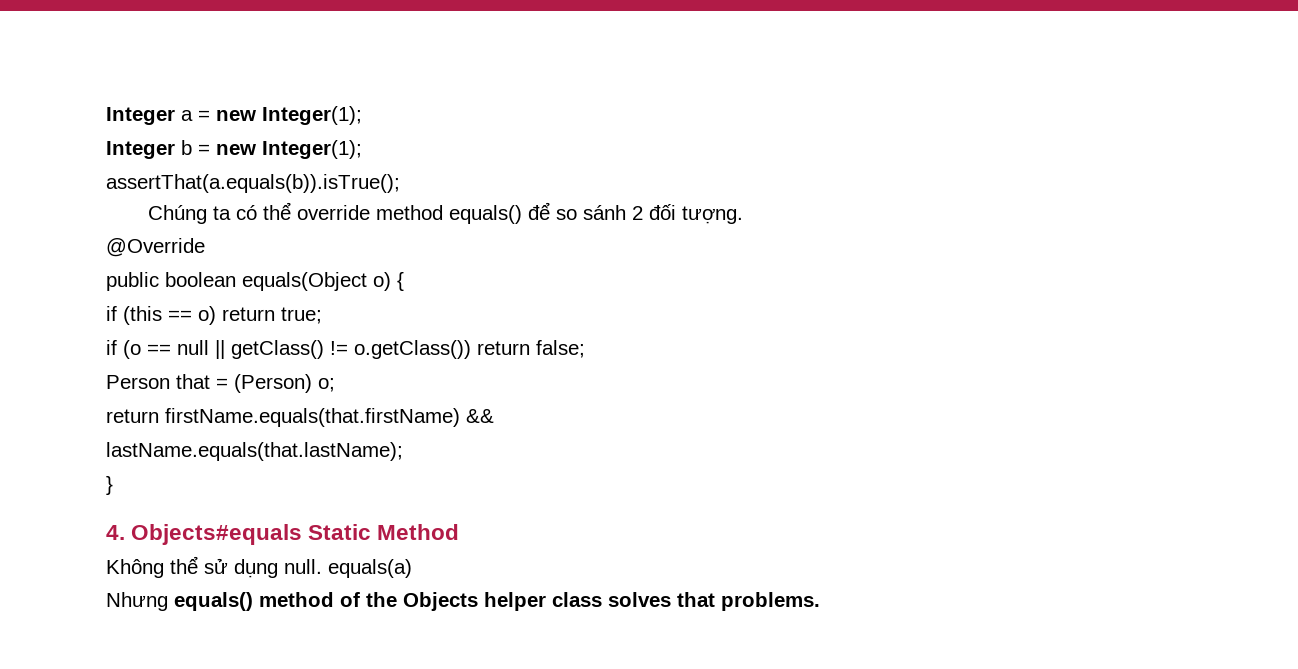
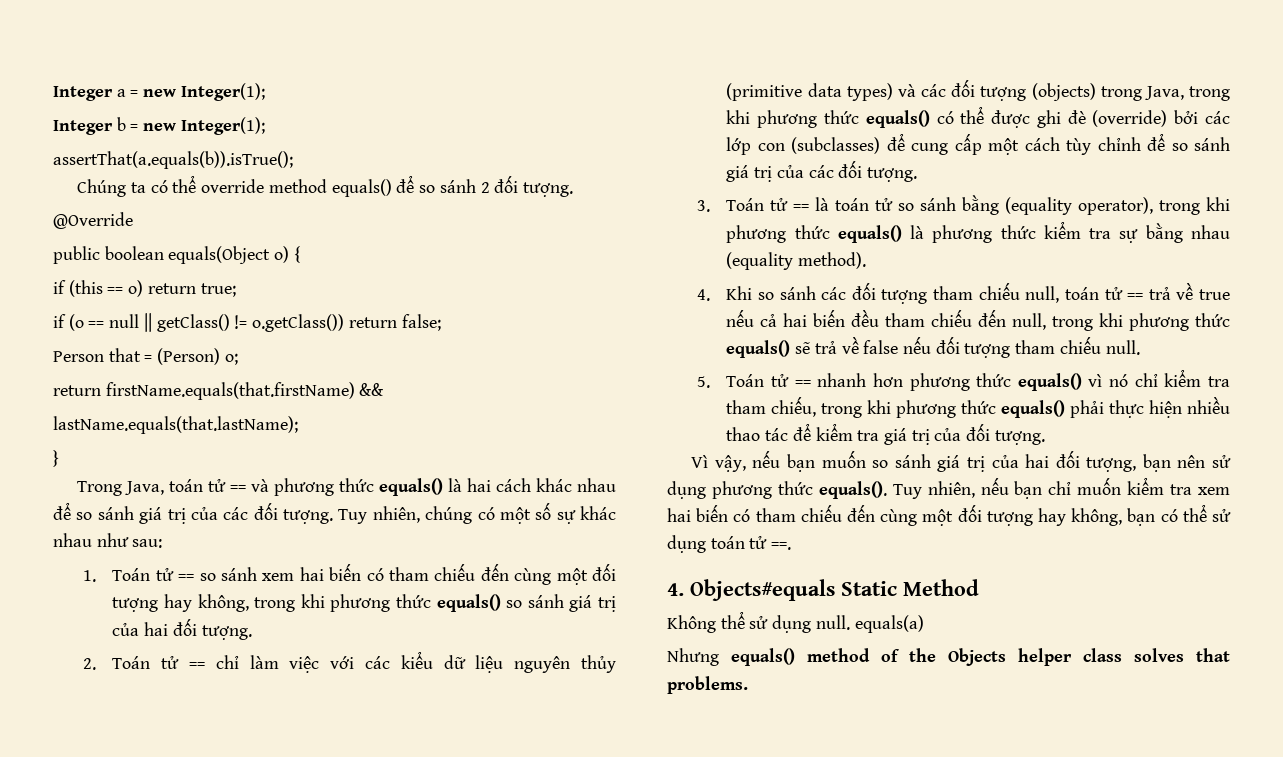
(113, 485) none -> [77,478,616,496] [53,502,616,524] [53,533,163,548] [82,563,616,585] [112,594,616,612] [112,618,252,640] [82,651,616,673] [726,79,1230,101] [726,106,1230,128] [726,133,1230,155] [726,160,918,182] [696,195,1230,215] [726,221,1230,243] [726,252,867,270] [696,282,1230,304] [726,309,1230,331] [726,336,1140,358] [696,369,1230,391] [726,396,1230,418] [726,423,1045,445] [691,450,1231,472] [667,477,1230,499] [667,504,1231,526] [667,535,792,553] // Trong Java, toán tử == và phương thức equals() là hai cách khác nhau để so sánh giá trị của các đối tượng. Tuy nhiên, chúng có một số sự khác nhau như sau: // 1. Toán tử == so sánh xem hai biến có tham chiếu đến cùng một đối tượng hay không, trong khi phương thức equals() so sánh giá trị của hai đối tượng. // 2. Toán tử == chỉ làm việc với các kiểu dữ liệu nguyên thủy (primitive data types) và các đối tượng (objects) trong Java, trong khi phương thức equals() có thể được ghi đè (override) bởi các lớp con (subclasses) để cung cấp một cách tùy chỉnh để so sánh giá trị của các đối tượng. // 3. Toán tử == là toán tử so sánh bằng (equality operator), trong khi phương thức equals() là phương thức kiểm tra sự bằng nhau (equality method). // 4. Khi so sánh các đối tượng tham chiếu null, toán tử == trả về true nếu cả hai biến đều tham chiếu đến null, trong khi phương thức equals() sẽ trả về false nếu đối tượng tham chiếu null. // 5. Toán tử == nhanh hơn phương thức equals() vì nó chỉ kiểm tra tham chiếu, trong khi phương thức equals() phải thực hiện nhiều thao tác để kiểm tra giá trị của đối tượng. // Vì vậy, nếu bạn muốn so sánh giá trị của hai đối tượng, bạn nên sử dụng phương thức equals(). Tuy nhiên, nếu bạn chỉ muốn kiểm tra xem hai biến có tham chiếu đến cùng một đối tượng hay không, bạn có thể sử dụng toán tử ==.

